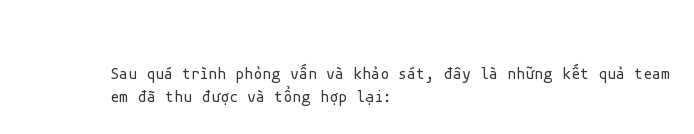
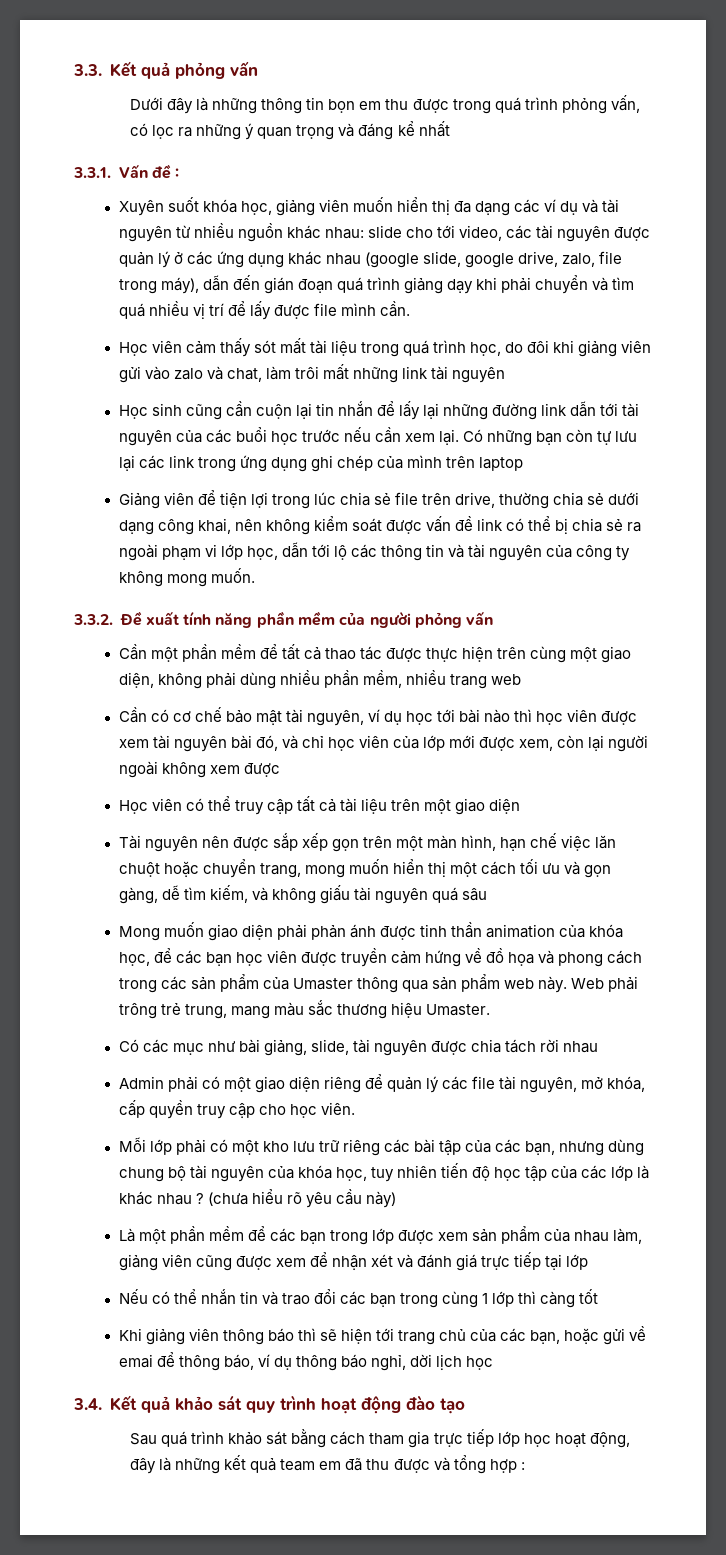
[109,63,434,83] Sau quá trình phỏng vấn và khảo sát, -> [73,61,258,79] [130,95,640,114] [130,121,450,140] [73,164,180,179] [118,197,620,216] [118,223,651,242] [118,251,623,268] [118,275,635,294] [118,301,410,320] [118,338,652,357] [118,364,506,383] [118,401,640,420] [118,427,638,446] [118,455,524,472] [118,490,640,509] [118,516,642,535] [118,542,631,561] [118,568,255,587] [73,611,494,628] [118,644,632,663] [118,670,521,689] [118,707,638,726] [118,735,649,752] [118,761,280,778] [118,796,521,815] [118,833,617,852] [118,859,612,878] [118,885,488,904] [118,922,624,941] [118,948,643,967] [118,974,639,993] [118,1000,490,1019] [118,1039,599,1056] [118,1074,646,1093] [118,1100,355,1119] [118,1137,645,1156] [118,1163,650,1182] [118,1189,396,1208] [118,1226,643,1245] [118,1252,589,1271] [118,1289,599,1308] [118,1326,647,1345] [118,1352,494,1371] [73,1395,465,1414] [130,1429,630,1448] 3.3. Kết quả phỏng vấn // Dưới đây là những thông tin bọn em thu được trong quá trình phỏng vấn, có lọc ra những ý quan trọng và đáng kể nhất // 3.3.1. Vấn đề : // Xuyên suốt khóa học, giảng viên muốn hiển thị đa dạng các ví dụ và tài nguyên từ nhiều nguồn khác nhau: slide cho tới video, các tài nguyên được quản lý ở các ứng dụng khác nhau (google slide, google drive, zalo, file trong máy), dẫn đến gián đoạn quá trình giảng dạy khi phải chuyển và tìm quá nhiều vị trí để lấy được file mình cần. // Học viên cảm thấy sót mất tài liệu trong quá trình học, do đôi khi giảng viên gửi vào zalo và chat, làm trôi mất những link tài nguyên // Học sinh cũng cần cuộn lại tin nhắn để lấy lại những đường link dẫn tới tài nguyên của các buổi học trước nếu cần xem lại. Có những bạn còn tự lưu lại các link trong ứng dụng ghi chép của mình trên laptop // Giảng viên để tiện lợi trong lúc chia sẻ file trên drive, thường chia sẻ dưới dạng công khai, nên không kiểm soát được vấn đề link có thể bị chia sẻ ra ngoài phạm vi lớp học, dẫn tới lộ các thông tin và tài nguyên của công ty không mong muốn. // 3.3.2. Đề xuất tính năng phần mềm của người phỏng vấn // Cần một phần mềm để tất cả thao tác được thực hiện trên cùng một giao diện, không phải dùng nhiều phần mềm, nhiều trang web // Cần có cơ chế bảo mật tài nguyên, ví dụ học tới bài nào thì học viên được xem tài nguyên bài đó, và chỉ học viên của lớp mới được xem, còn lại người ngoài không xem được // Học viên có thể truy cập tất cả tài liệu trên một giao diện // Tài nguyên nên được sắp xếp gọn trên một màn hình, hạn chế việc lăn chuột hoặc chuyển trang, mong muốn hiển thị một cách tối ưu và gọn gàng, dễ tìm kiếm, và không giấu tài nguyên quá sâu // Mong muốn giao diện phải phản ánh được tinh thần animation của khóa học, để các bạn học viên được truyền cảm hứng về đồ họa và phong cách trong các sản phẩm của Umaster thông qua sản phẩm web này. Web phải trông trẻ trung, mang màu sắc thương hiệu Umaster. // Có các mục như bài giảng, slide, tài nguyên được chia tách rời nhau // Admin phải có một giao diện riêng để quản lý các file tài nguyên, mở khóa, cấp quyền truy cập cho học viên. // Mỗi lớp phải có một kho lưu trữ riêng các bài tập của các bạn, nhưng dùng chung bộ tài nguyên của khóa học, tuy nhiên tiến độ học tập của các lớp là khác nhau ? (chưa hiểu rõ yêu cầu này) // Là một phần mềm để các bạn trong lớp được xem sản phẩm của nhau làm, giảng viên cũng được xem để nhận xét và đánh giá trực tiếp tại lớp // Nếu có thể nhắn tin và trao đổi các bạn trong cùng 1 lớp thì càng tốt // Khi giảng viên thông báo thì sẽ hiện tới trang chủ của các bạn, hoặc gửi về emai để thông báo, ví dụ thông báo nghỉ, dời lịch học // 3.4. Kết quả khảo sát quy trình hoạt động đào tạo // Sau quá trình khảo sát bằng cách tham gia trực tiếp lớp học hoạt động,
[355,90,391,105] lại: -> [520,1462,525,1470] :

